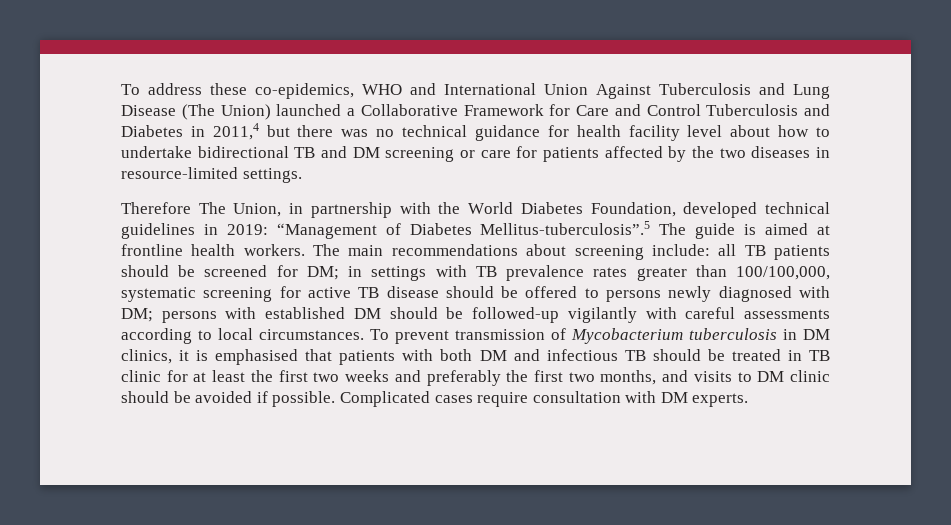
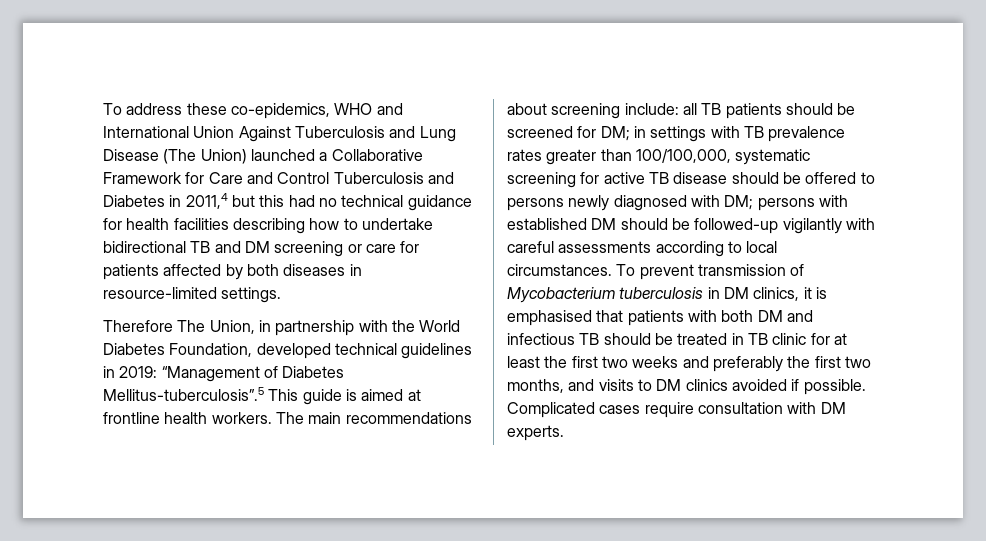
[297,125,369,137] there was -> [259,195,315,207] this had
[628,125,771,141] facility level about -> [173,218,305,234] facilities describing
[692,146,746,158] the two -> [246,264,279,276] both
[659,223,687,235] The -> [268,389,299,401] This
[789,370,830,382] [121,391,191,403] clinic should be -> [685,379,728,391] clinics

